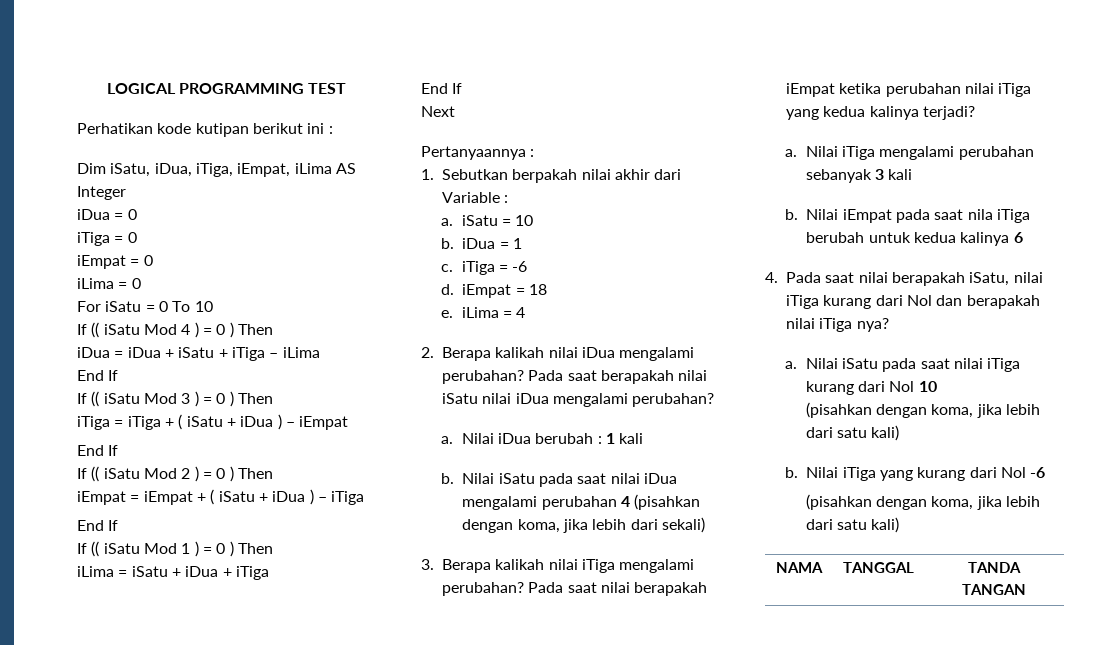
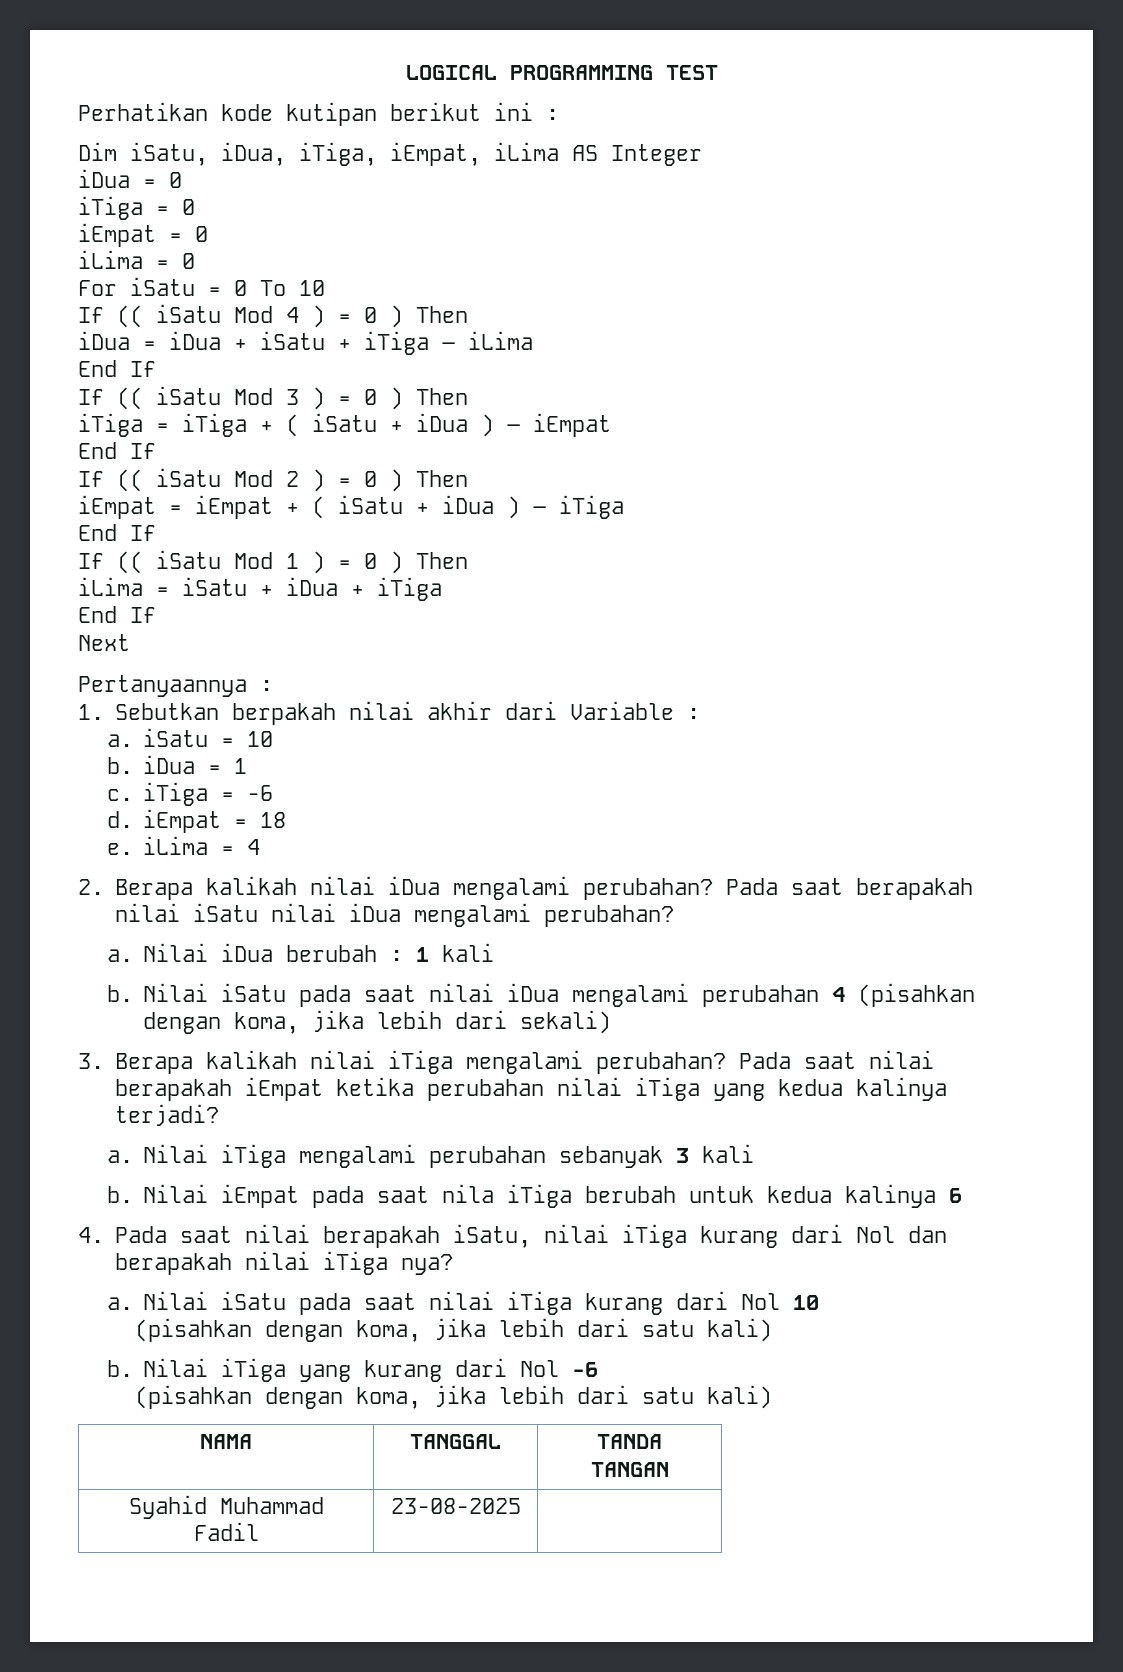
(1026, 589) none -> [128,1495,324,1519] [193,1522,259,1541] [390,1498,521,1514] // Syahid Muhammad Fadil | 23-08-2025 |

